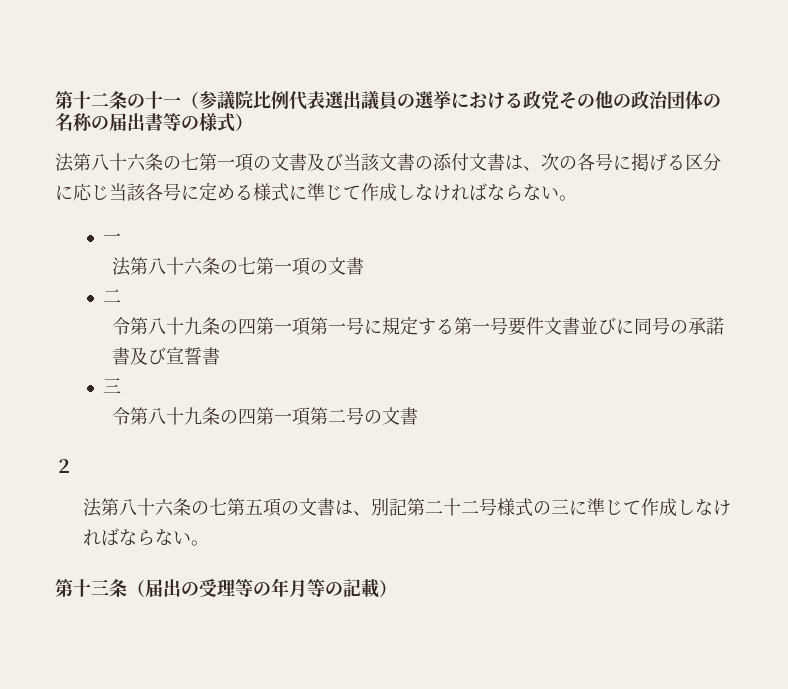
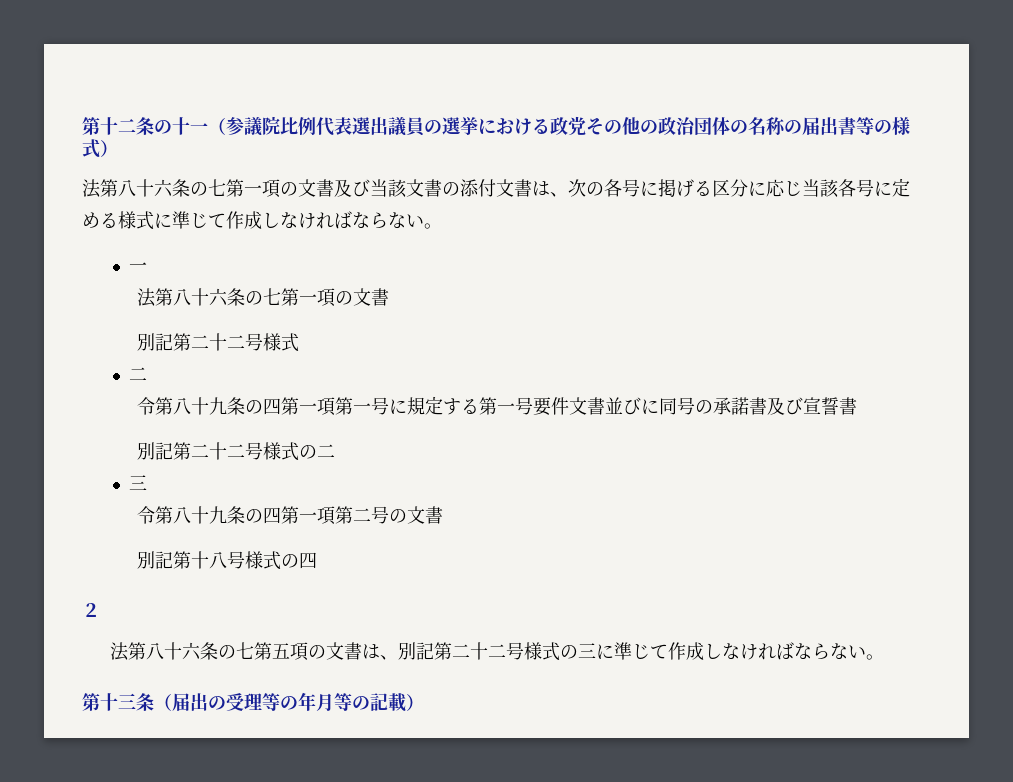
(364, 266) none -> [137,333,300,352] // 別記第二十二号様式
(220, 356) none -> [137,442,336,461] // 別記第二十二号様式の二
(418, 416) none -> [137,551,318,570] // 別記第十八号様式の四

